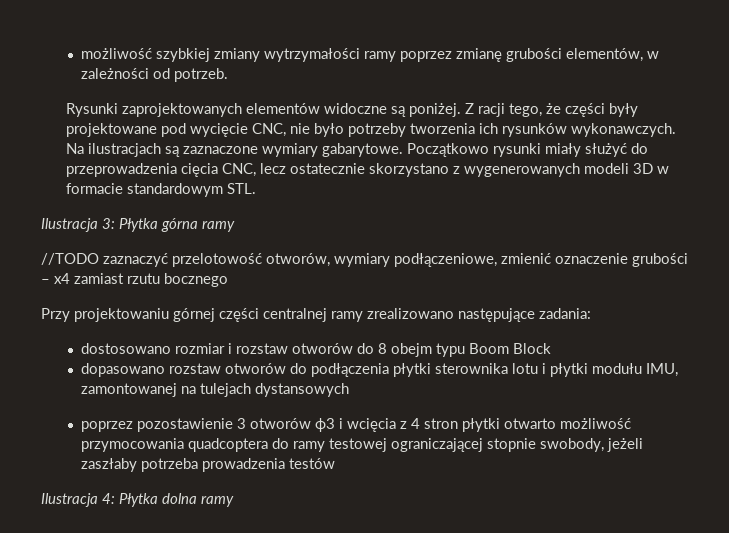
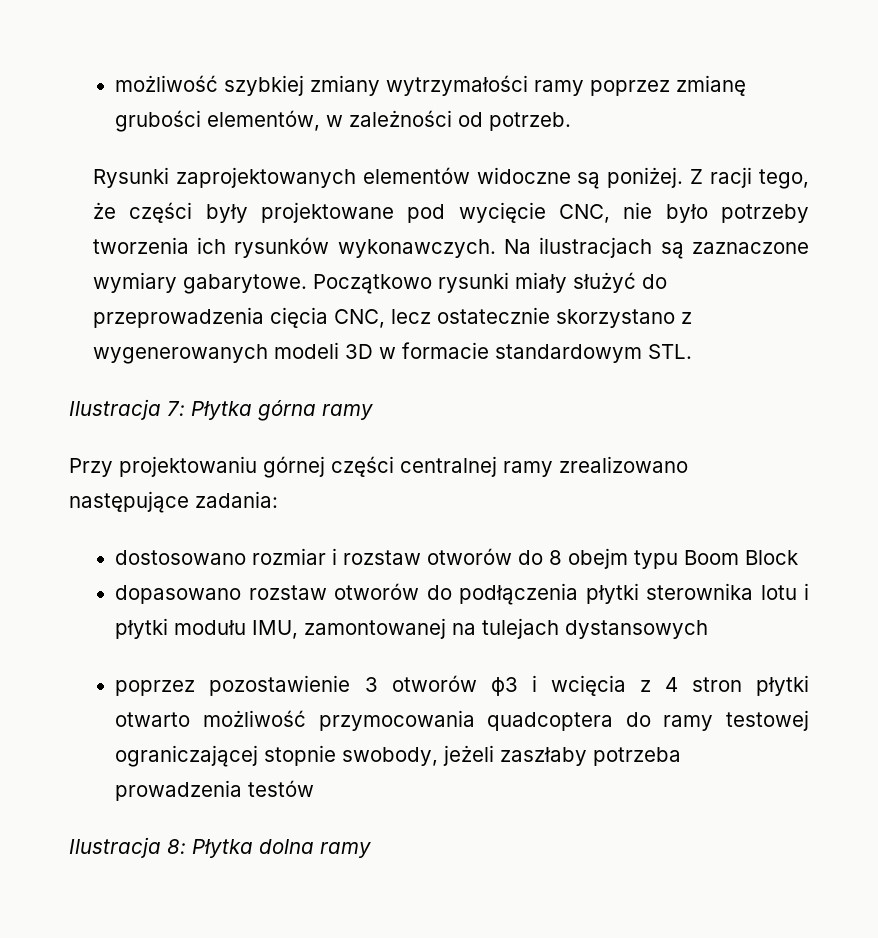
[102,218,115,229] 3: -> [167,401,185,416] 7:
[41,253,688,267] [41,273,228,287] // //TODO zaznaczyć przelotowość otworów, wymiary podłączeniowe, zmienić oznaczenie grubości – x4 zamiast rzutu bocznego -> (373, 412) none
[102,493,115,504] 4: -> [167,839,186,854] 8:

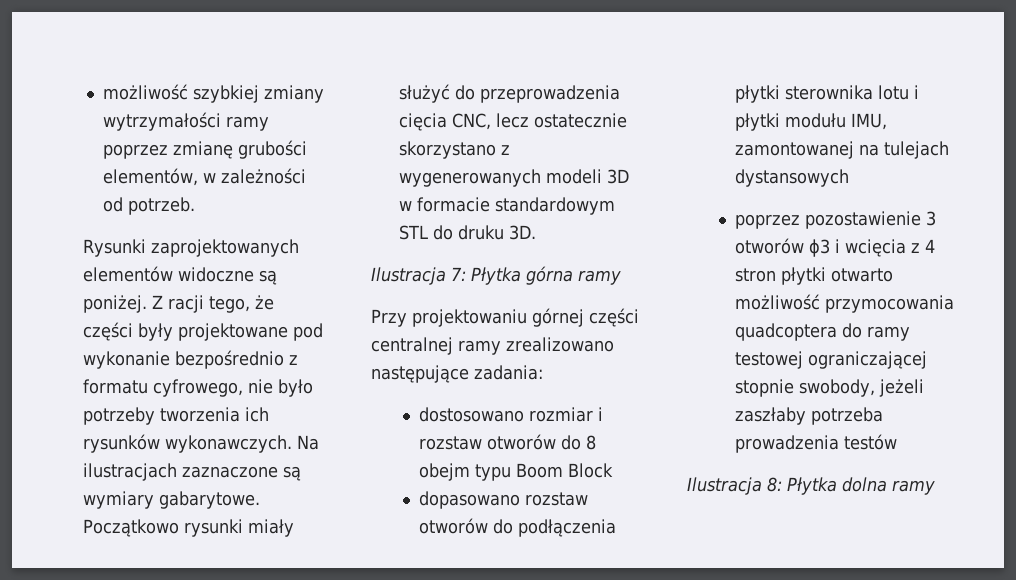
[458,202,610,223] wycięcie CNC, -> [83,350,299,369] [83,379,244,397] wykonanie bezpośrednio z formatu cyfrowego,
[660,242,809,259] są zaznaczone -> [182,466,302,481] zaznaczone są
[647,344,692,359] STL. -> [399,225,537,240] STL do druku 3D.

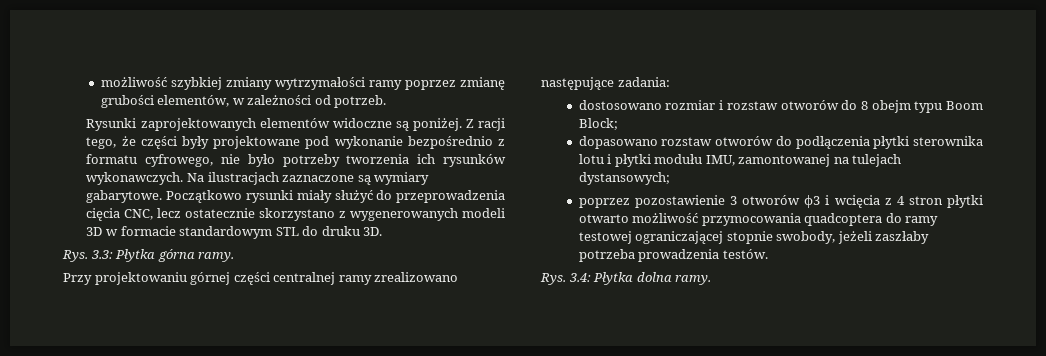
[371,267,466,285] Ilustracja 7: -> [62,250,113,262] Rys. 3.3:
[578,270,621,285] ramy -> [198,252,235,262] ramy.
[567,463,613,478] Block -> [578,118,618,130] Block;
[734,169,849,187] dystansowych -> [578,172,670,185] dystansowych;
[843,434,897,450] [687,477,782,495] testów // Ilustracja 8: -> [722,249,768,259] [540,273,591,285] testów. // Rys. 3.4:
[892,480,935,495] ramy -> [675,275,712,285] ramy.

